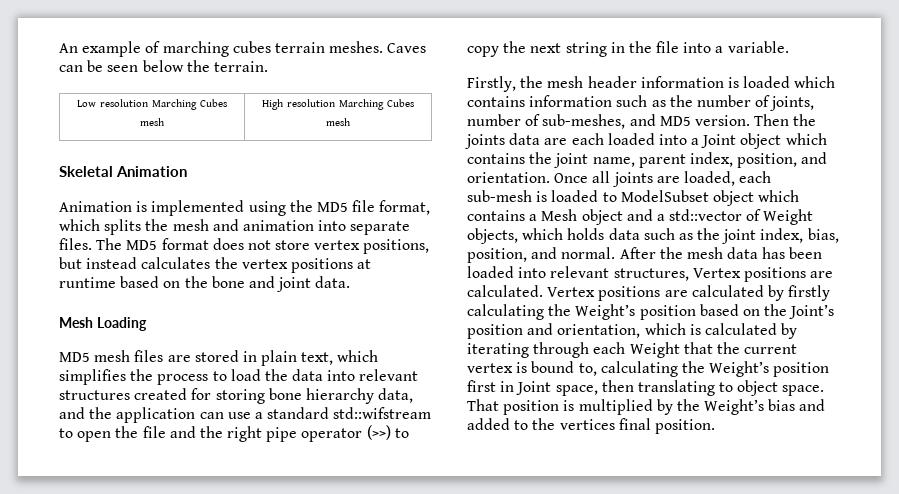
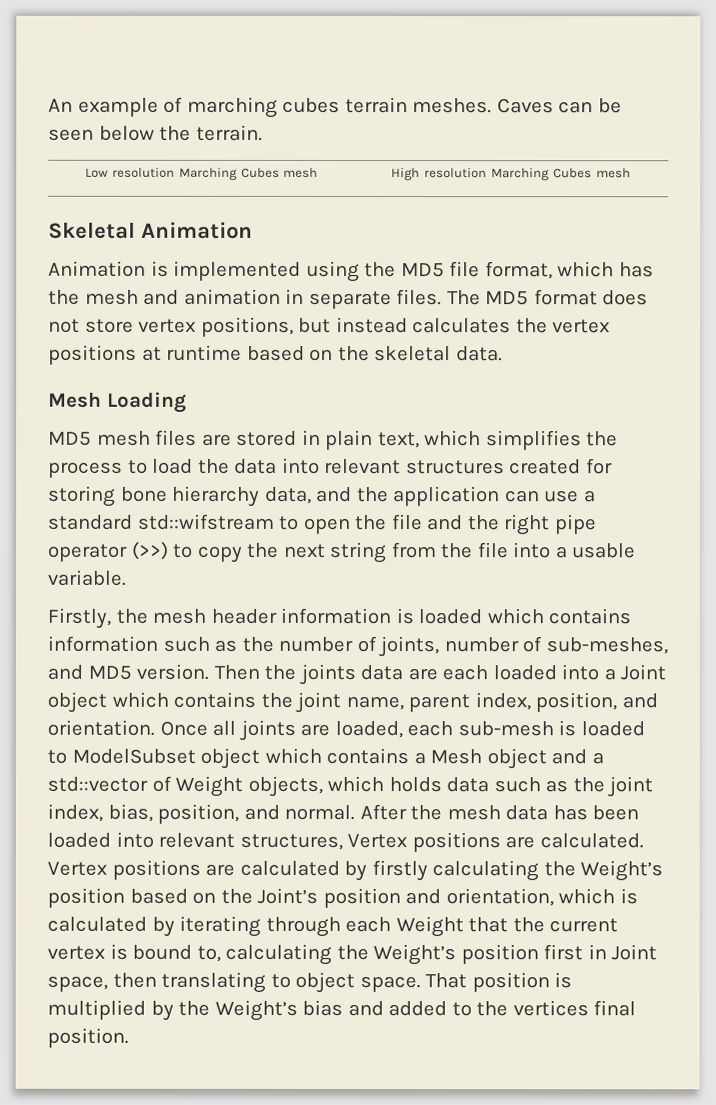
[104,219,142,235] splits -> [618,262,654,278] has
[318,220,347,231] into -> [285,288,305,304] in
[211,276,312,292] bone and joint -> [374,346,452,362] skeletal
[610,42,625,53] in -> [390,542,437,559] from
(724, 49) none -> [571,543,637,559] usable

